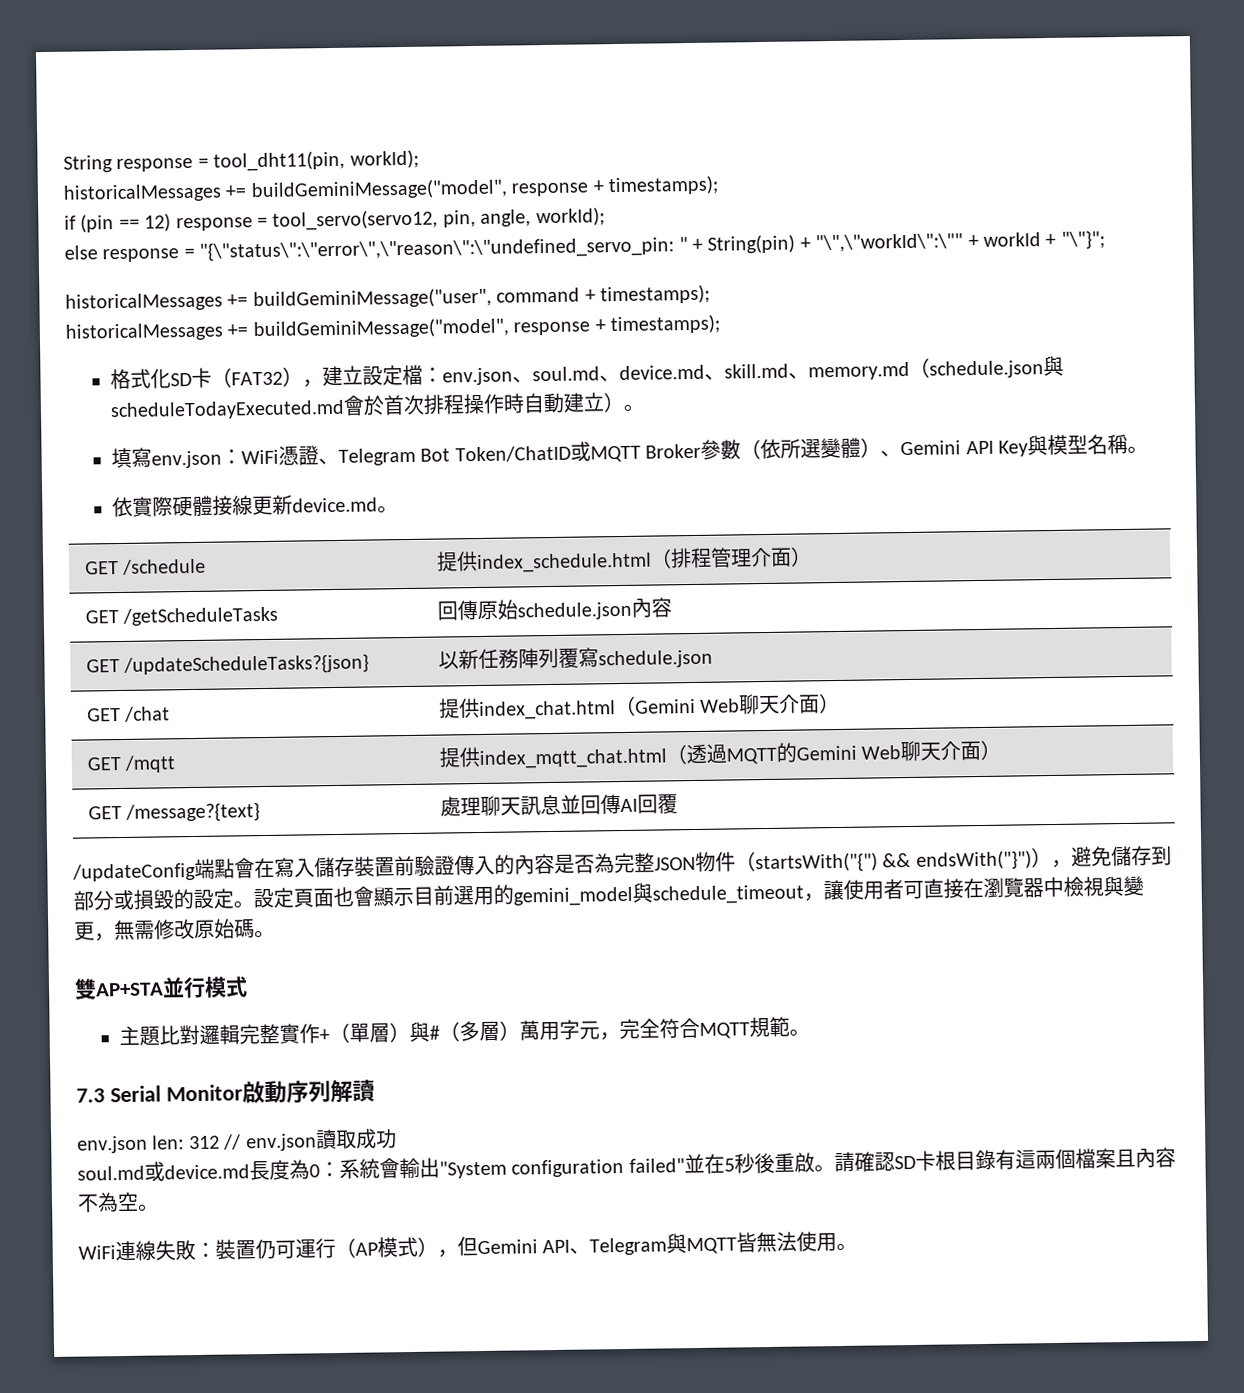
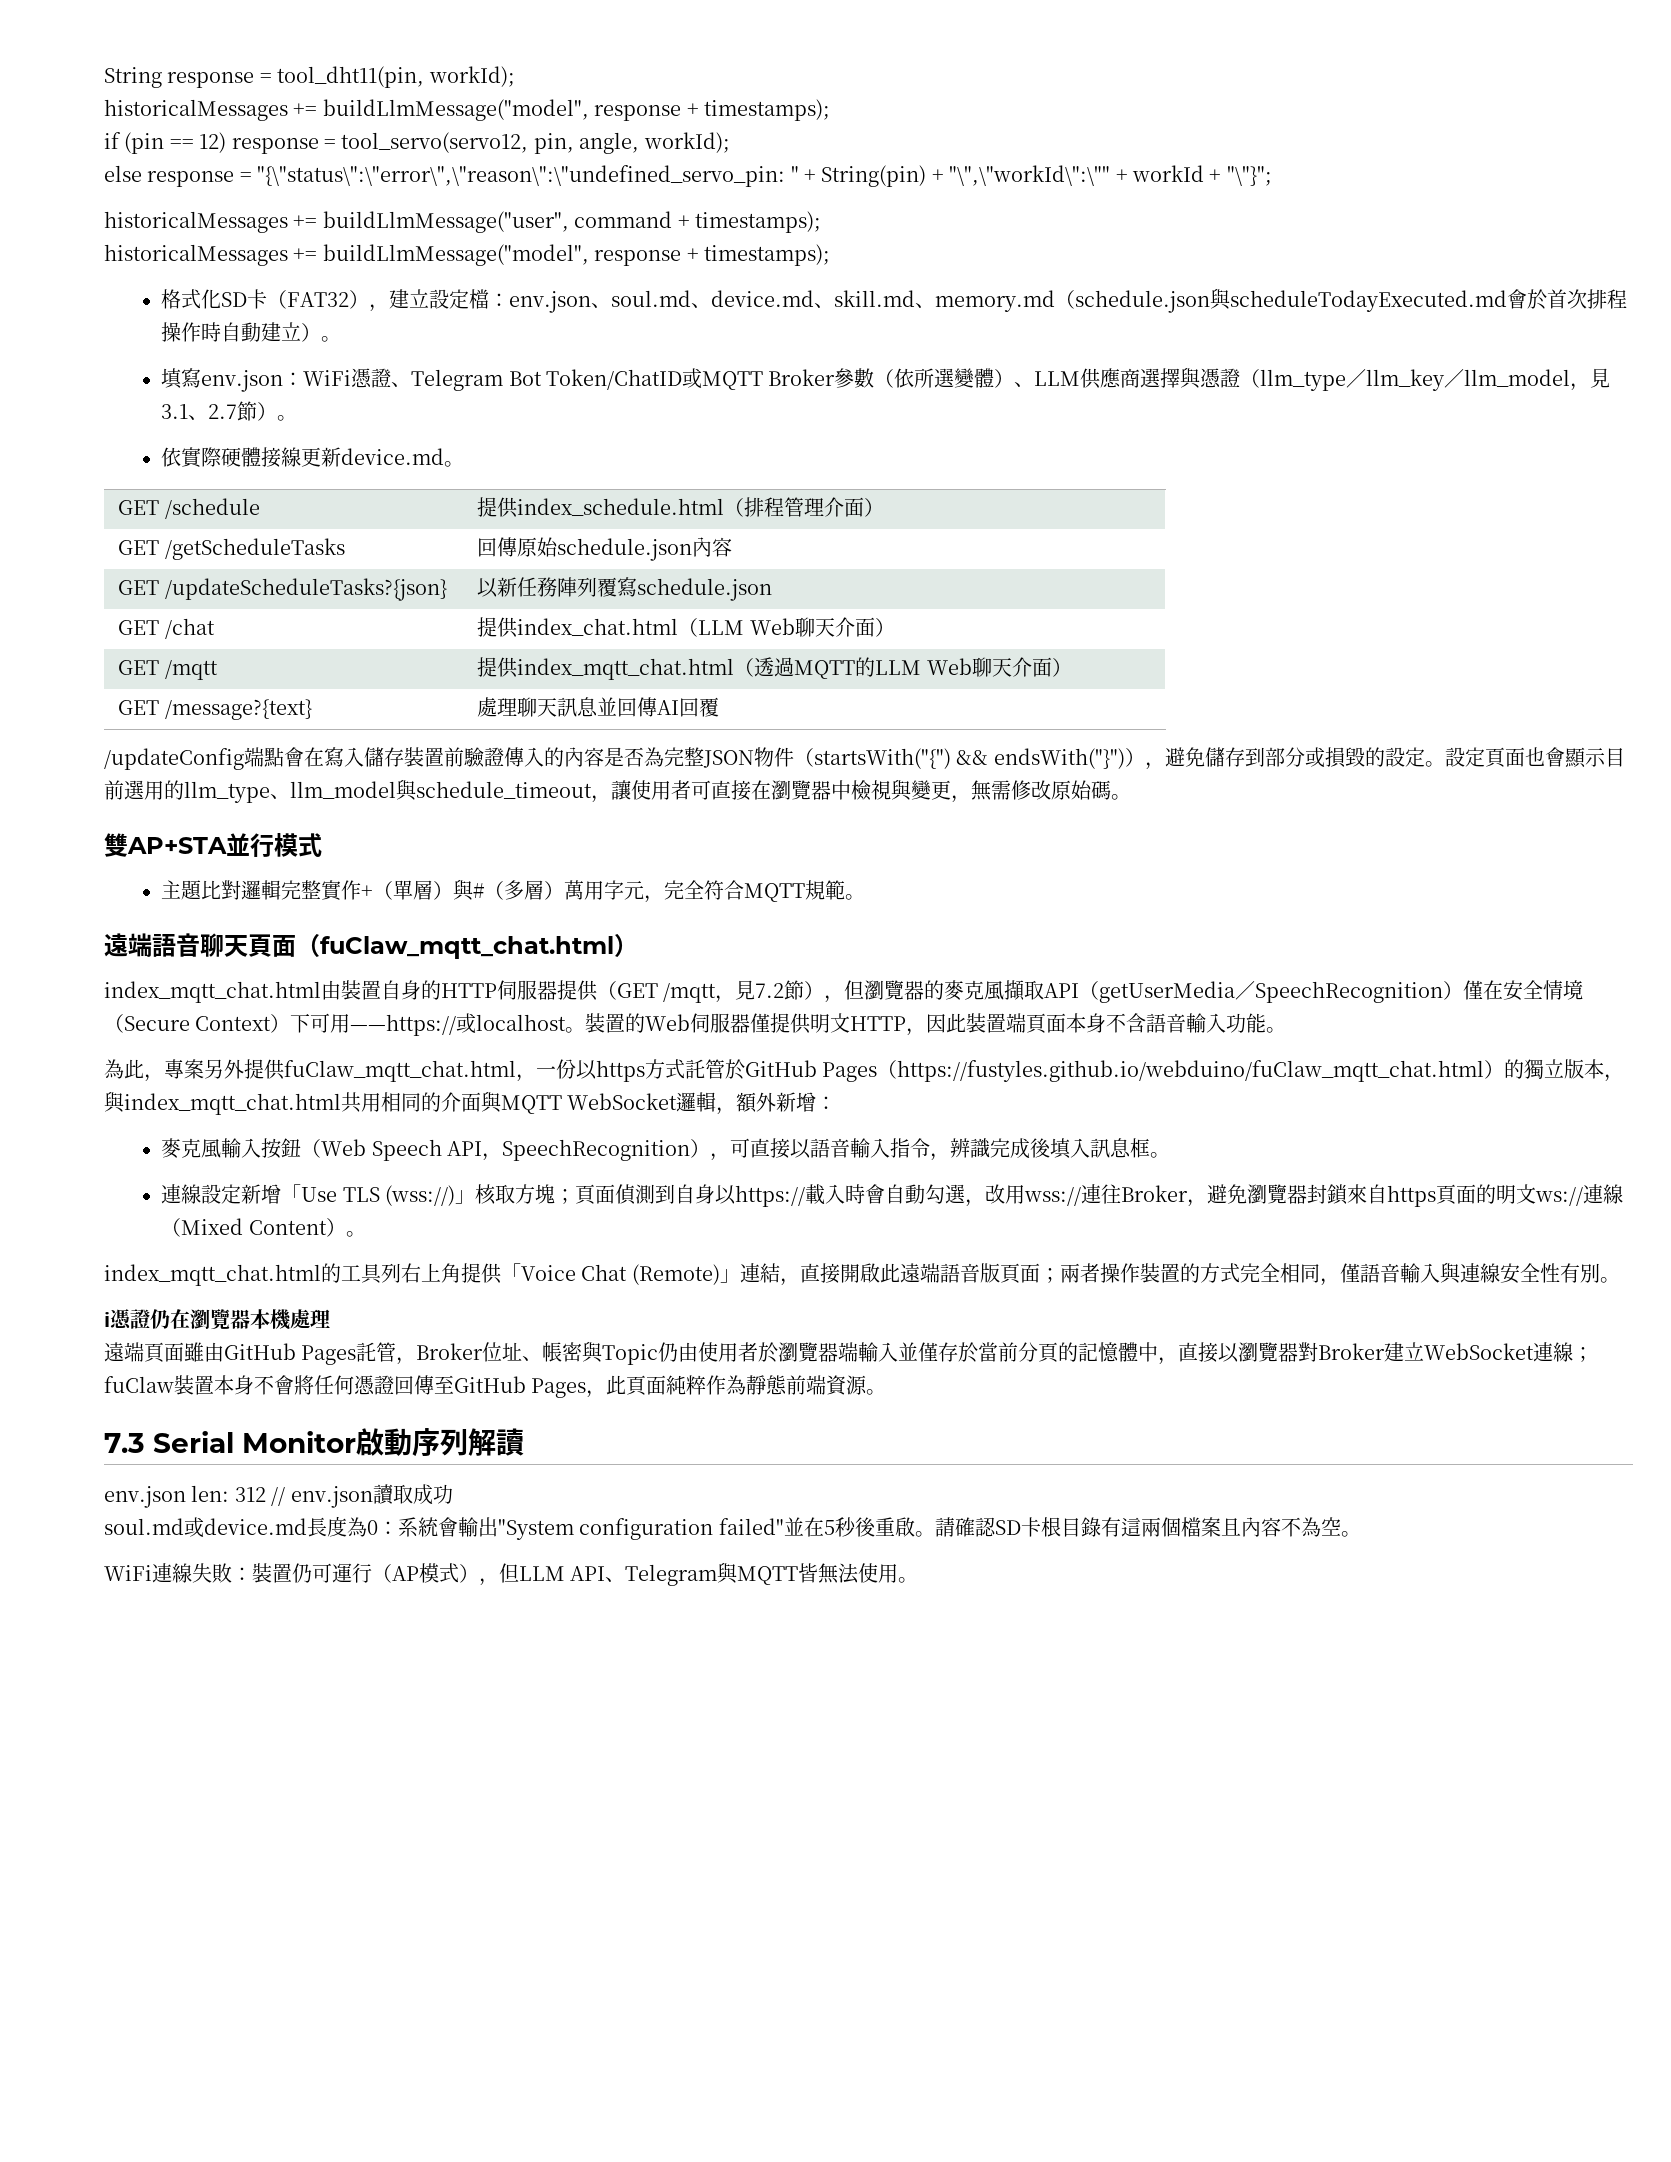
[250,178,508,201] buildGeminiMessage("model", -> [322,99,589,121] buildLlmMessage("model",
[252,287,492,310] buildGeminiMessage("user", -> [322,211,569,233] buildLlmMessage("user",
[252,317,509,340] buildGeminiMessage("model", -> [322,244,589,266] buildLlmMessage("model",
[900,433,1129,457] Gemini API Key與模型名稱 -> [1034,367,1611,391] [161,401,278,421] LLM供應商選擇與憑證（llm_type／llm_key／llm_model，見3.1、2.7節）
[634,698,696,714] Gemini -> [698,620,745,635] LLM
[795,745,857,761] Gemini -> [875,660,922,675] LLM
[513,886,633,907] gemini_model -> [184,781,396,803] llm_type、llm_model
(811, 1032) none -> [104,933,638,959] [104,980,1584,1003] [104,1013,1287,1036] [104,1059,1625,1082] [104,1091,837,1115] [161,1138,1170,1161] [161,1184,1623,1207] [161,1218,366,1237] [104,1262,1620,1286] [104,1309,330,1330] [104,1341,1594,1365] [104,1375,887,1398] // 遠端語音聊天頁面（fuClaw_mqtt_chat.html） // index_mqtt_chat.html由裝置自身的HTTP伺服器提供（GET /mqtt，見7.2節），但瀏覽器的麥克風擷取API（getUserMedia／SpeechRecognition）僅在安全情境（Secure Context）下可用——https://或localhost。裝置的Web伺服器僅提供明文HTTP，因此裝置端頁面本身不含語音輸入功能。 // 為此，專案另外提供fuClaw_mqtt_chat.html，一份以https方式託管於GitHub Pages（https://fustyles.github.io/webduino/fuClaw_mqtt_chat.html）的獨立版本，與index_mqtt_chat.html共用相同的介面與MQTT WebSocket邏輯，額外新增： // 麥克風輸入按鈕（Web Speech API，SpeechRecognition），可直接以語音輸入指令，辨識完成後填入訊息框。 // 連線設定新增「Use TLS (wss://)」核取方塊；頁面偵測到自身以https://載入時會自動勾選，改用wss://連往Broker，避免瀏覽器封鎖來自https頁面的明文ws://連線（Mixed Content）。 // index_mqtt_chat.html的工具列右上角提供「Voice Chat (Remote)」連結，直接開啟此遠端語音版頁面；兩者操作裝置的方式完全相同，僅語音輸入與連線安全性有別。 // ℹ憑證仍在瀏覽器本機處理 // 遠端頁面雖由GitHub Pages託管，Broker位址、帳密與Topic仍由使用者於瀏覽器端輸入並僅存於當前分頁的記憶體中，直接以瀏覽器對Broker建立WebSocket連線；fuClaw裝置本身不會將任何憑證回傳至GitHub Pages，此頁面純粹作為靜態前端資源。
[477,1239,538,1255] Gemini -> [519,1566,565,1581] LLM

